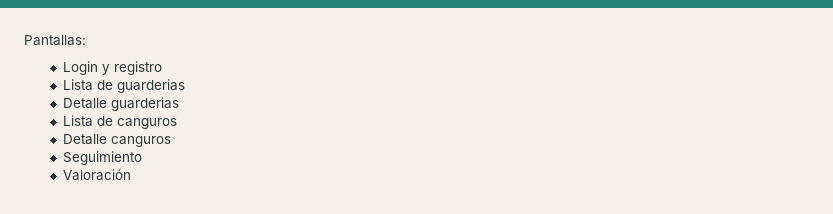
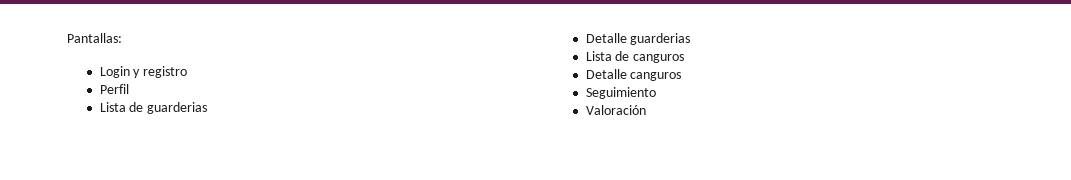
(162, 68) none -> [99,84,129,94] // Perfil

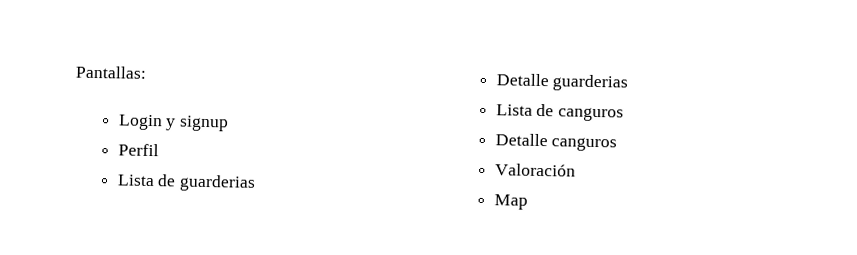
[143,66,188,78] registro -> [178,115,229,132] signup
[585,87,656,99] [585,105,646,115] Seguimiento // Valoración -> [494,163,576,177] [493,194,528,210] Valoración // Map

